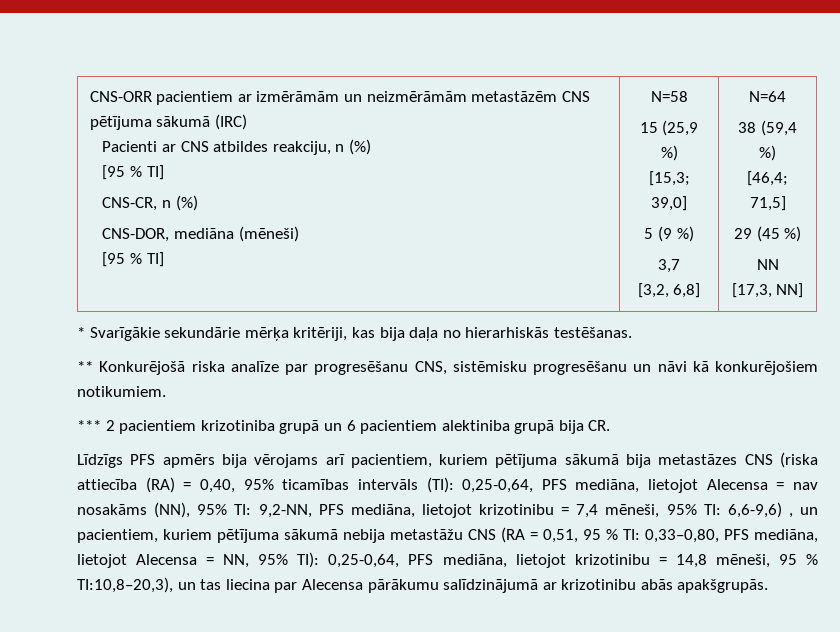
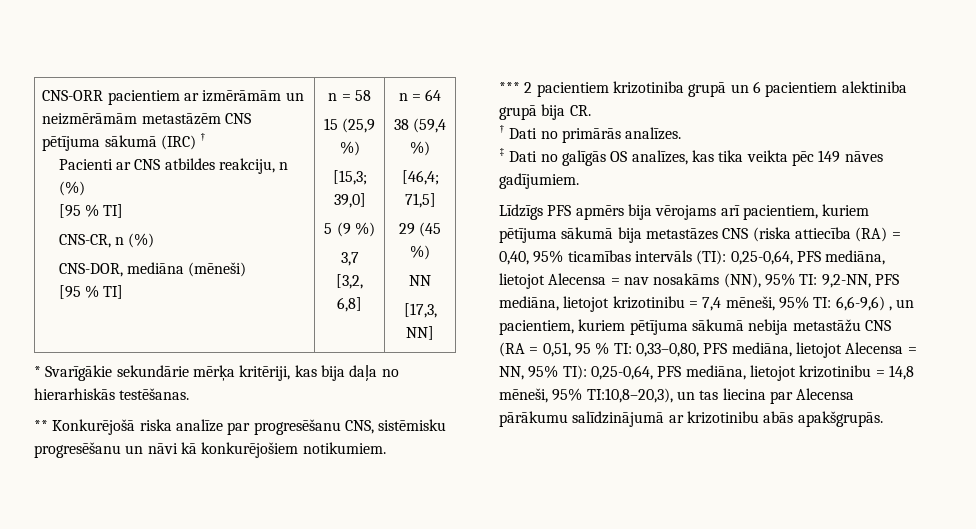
(247, 122) none -> [200,133,207,141] †
[650,91,688,102] N=58 -> [328,90,371,101] n = 58
[749,91,786,102] N=64 -> [398,89,442,101] n = 64
(611, 425) none -> [499,125,682,143] [499,148,883,166] [499,173,579,189] // † Dati no primārās analīzes. // ‡ Dati no galīgās OS analīzes, kas tika veikta pēc 149 nāves gadījumiem.
[778,554,819,565] 95 % -> [552,388,583,401] 95%

